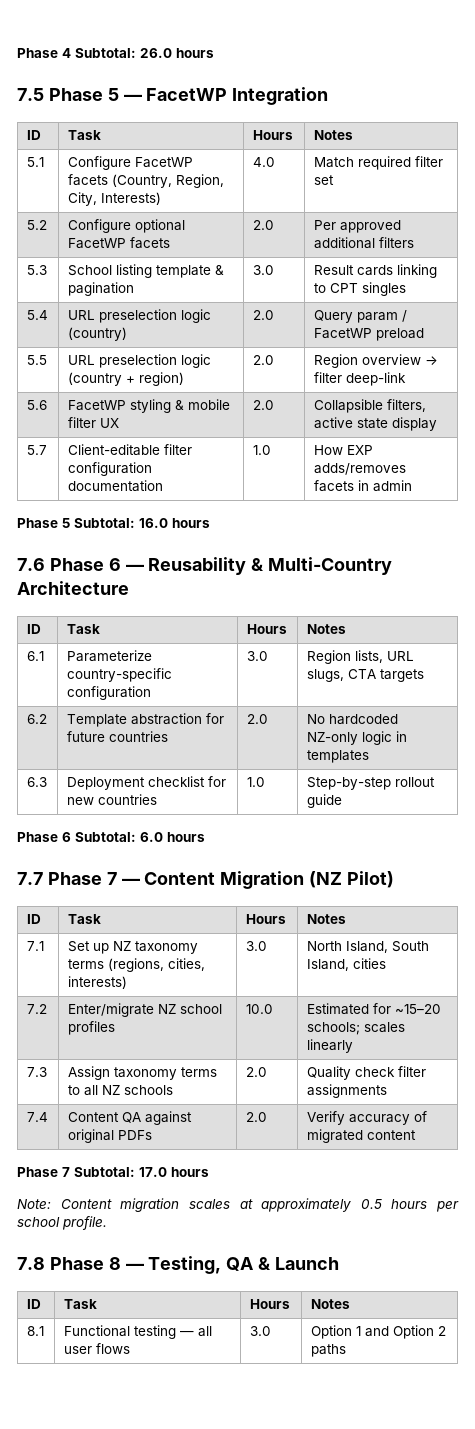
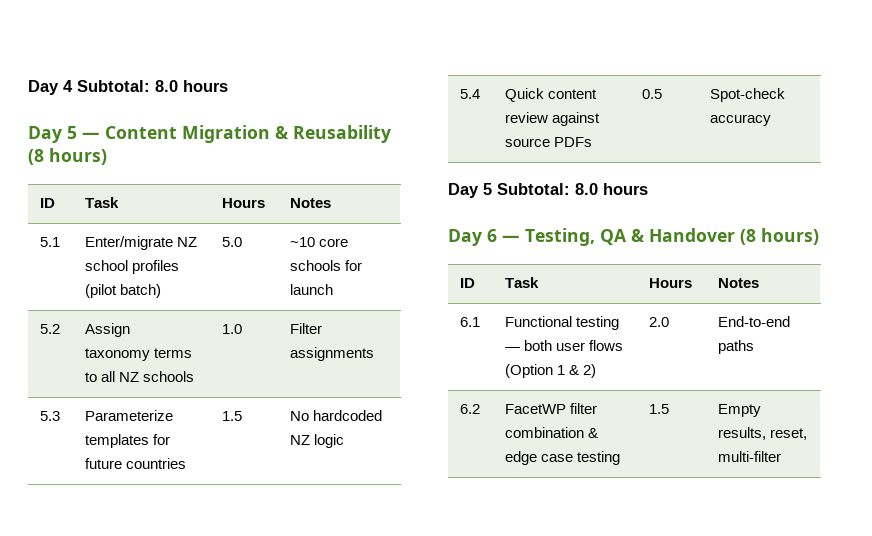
[17,48,58,58] Phase -> [28,80,59,95] Day
[140,48,214,58] [17,87,329,105] 26.0 hours // 7.5 Phase 5 — FacetWP Integration -> [155,80,228,92] [28,125,391,143] [28,148,107,165] 8.0 hours // Day 5 — Content Migration & Reusability (8 hours)
[67,156,193,170] [67,174,224,188] [67,192,161,206] [252,157,275,167] [313,156,443,170] [313,175,334,185] [26,220,47,230] [67,219,185,233] [67,237,170,249] [252,220,274,230] [313,220,401,233] [313,237,414,249] [26,265,47,275] [67,264,224,278] [67,282,134,296] [252,265,274,275] [313,264,437,278] [313,282,406,296] [26,310,48,320] [67,309,211,323] [67,327,127,341] [252,310,274,320] [313,310,407,323] [313,328,424,341] [26,355,47,365] [67,354,211,368] [67,372,184,386] [252,355,274,365] [313,354,438,368] [313,372,406,386] [26,400,47,410] [67,399,230,413] [67,417,119,428] [252,400,274,410] [313,399,426,413] [313,417,437,431] [26,445,47,455] [67,444,192,456] [67,462,152,476] [67,480,163,492] [252,445,271,455] [313,445,373,455] [313,463,406,475] [313,480,412,492] [17,518,58,528] Configure FacetWP facets (Country, Region, City, Interests) | 4.0 | Match required filter set // 5.2 | Configure optional FacetWP facets | 2.0 | Per approved additional filters // 5.3 | School listing template & pagination | 3.0 | Result cards linking to CPT singles // 5.4 | URL preselection logic (country) | 2.0 | Query param / FacetWP preload // 5.5 | URL preselection logic (country + region) | 2.0 | Region overview → filter deep-link // 5.6 | FacetWP styling & mobile filter UX | 2.0 | Collapsible filters, active state display // 5.7 | Client-editable filter configuration documentation | 1.0 | How EXP adds/removes facets in admin // Phase -> [85,236,198,250] [85,260,180,274] [85,284,162,298] [222,237,243,247] [290,237,349,247] [290,260,363,271] [290,284,334,295] [40,324,61,334] [85,323,131,337] [85,348,193,361] [85,371,195,382] [222,324,243,334] [290,323,323,334] [290,347,375,361] [40,411,61,421] [85,410,174,421] [85,434,171,448] [85,458,187,469] [222,411,243,421] [290,410,383,421] [290,434,345,448] [460,89,481,99] [505,88,598,102] [505,112,601,126] [505,137,593,147] [642,89,663,99] [710,88,786,102] [710,114,772,126] [448,183,479,198] Enter/migrate NZ school profiles (pilot batch) | 5.0 | ~10 core schools for launch // 5.2 | Assign taxonomy terms to all NZ schools | 1.0 | Filter assignments // 5.3 | Parameterize templates for future countries | 1.5 | No hardcoded NZ logic // 5.4 | Quick content review against source PDFs | 0.5 | Spot-check accuracy // Day
[139,518,210,528] [17,557,393,575] [17,581,129,595] 16.0 hours // 7.6 Phase 6 — Reusability & Multi-Country Architecture -> [575,183,648,195] [448,228,819,246] 8.0 hours // Day 6 — Testing, QA & Handover (8 hours)
[66,650,152,662] [66,668,172,682] [66,686,151,700] [246,651,268,661] [306,650,414,664] [306,669,424,682] [26,714,47,724] [66,713,224,727] [66,731,168,742] [246,714,268,724] [306,714,398,725] [306,731,407,745] [306,750,369,763] [26,777,47,787] [66,776,226,790] [66,794,157,805] [246,777,265,787] [306,777,435,790] [306,794,342,808] [17,832,205,842] [17,871,395,889] [26,914,41,924] [67,914,101,924] [245,914,286,924] [306,914,346,924] [26,941,44,951] [67,941,198,954] [67,958,205,972] [67,976,127,989] [245,941,267,951] [306,941,429,953] [306,958,386,971] [26,1004,47,1014] [67,1003,222,1017] [67,1021,115,1035] [245,1004,273,1014] [306,1003,441,1015] [306,1022,405,1035] [306,1039,353,1053] [26,1067,47,1077] [67,1066,217,1080] [67,1085,173,1096] [245,1067,267,1077] [306,1066,426,1080] [306,1084,387,1098] [26,1112,48,1122] [67,1111,192,1125] [67,1129,152,1143] [245,1112,267,1122] [306,1111,427,1125] [306,1129,416,1143] [17,1167,209,1177] [17,1198,459,1212] [17,1216,107,1230] [17,1256,340,1274] [26,1299,41,1309] [63,1299,97,1309] [249,1299,290,1309] [310,1299,350,1309] [26,1326,44,1336] [63,1325,212,1339] [63,1343,130,1354] [249,1326,271,1336] [310,1325,446,1339] [310,1344,346,1357] Parameterize country-specific configuration | 3.0 | Region lists, URL slugs, CTA targets // 6.2 | Template abstraction for future countries | 2.0 | No hardcoded NZ-only logic in templates // 6.3 | Deployment checklist for new countries | 1.0 | Step-by-step rollout guide // Phase 6 Subtotal: 6.0 hours // 7.7 Phase 7 — Content Migration (NZ Pilot) // ID | Task | Hours | Notes // 7.1 | Set up NZ taxonomy terms (regions, cities, interests) | 3.0 | North Island, South Island, cities // 7.2 | Enter/migrate NZ school profiles | 10.0 | Estimated for ~15–20 schools; scales linearly // 7.3 | Assign taxonomy terms to all NZ schools | 2.0 | Quality check filter assignments // 7.4 | Content QA against original PDFs | 2.0 | Verify accuracy of migrated content // Phase 7 Subtotal: 17.0 hours // Note: Content migration scales at approximately 0.5 hours per school profile. // 7.8 Phase 8 — Testing, QA & Launch // ID | Task | Hours | Notes // 8.1 | Functional testing — all user flows | 3.0 | Option 1 and Option 2 paths -> [505,316,620,330] [505,340,624,351] [505,364,597,378] [649,317,670,327] [718,316,791,327] [718,340,755,354] [460,404,481,414] [505,403,598,414] [505,427,599,438] [505,451,621,465] [649,404,670,414] [718,404,762,417] [718,427,808,440] [718,451,782,462] Functional testing — both user flows (Option 1 & 2) | 2.0 | End-to-end paths // 6.2 | FacetWP filter combination & edge case testing | 1.5 | Empty results, reset, multi-filter

